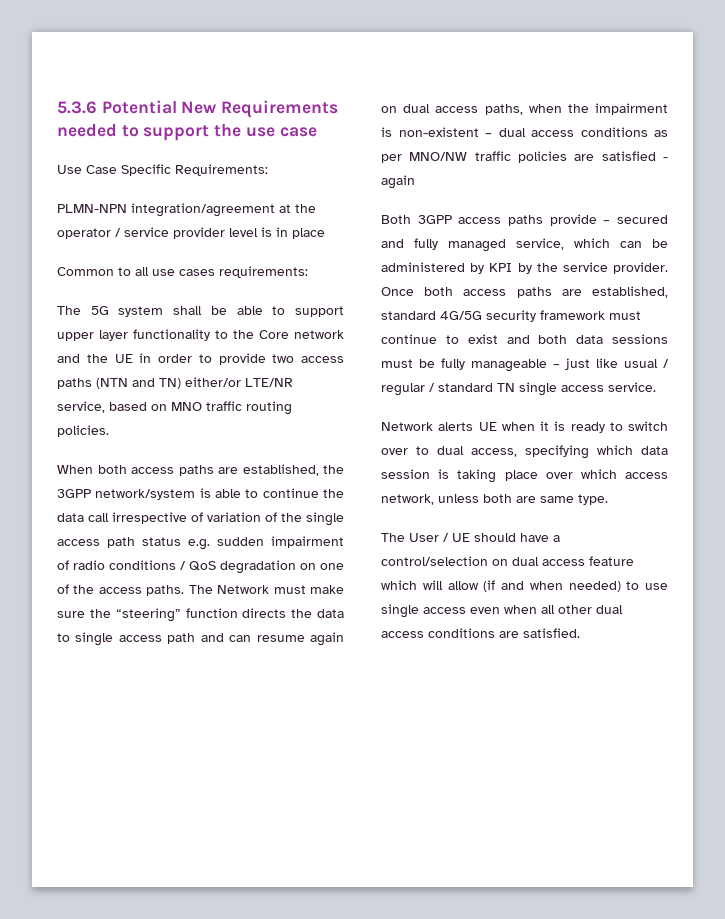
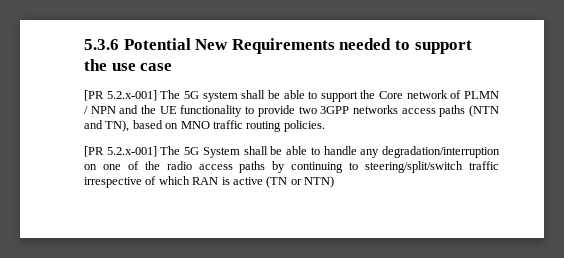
[57,164,268,176] [57,203,316,217] [57,227,325,239] [57,266,308,278] Use Case Specific Requirements: // PLMN-NPN integration/agreement at the operator / service provider level is in place // Common to all use cases requirements: // -> [84,90,157,101] [PR 5.2.x-001]
[57,329,344,341] upper layer functionality to the Core network -> [360,90,500,99] [84,106,116,114] the Core network of PLMN / NPN
[139,353,192,363] in order -> [180,105,243,117] functionality
(295, 358) none -> [320,105,398,114] 3GPP networks
[159,377,293,389] [57,401,105,413] TN) either/or LTE/NR service, -> [105,120,130,132] TN),
[57,464,344,476] [57,488,345,500] [57,512,344,526] [57,536,344,550] [57,560,344,574] [57,584,344,596] [57,608,344,622] [57,632,344,646] [381,103,668,115] [381,127,668,137] [381,151,668,163] [381,175,415,189] [381,214,668,226] [381,238,668,252] [381,262,668,274] [381,286,668,298] [381,310,641,322] [381,334,668,344] [381,358,669,372] [381,382,656,396] [381,421,668,433] [381,445,668,459] [381,469,668,483] [381,494,608,505] [381,533,560,542] [381,556,634,566] [381,580,668,592] [381,604,623,618] [381,628,580,638] When both access paths are established, the 3GPP network/system is able to continue the data call irrespective of variation of the single access path status e.g. sudden impairment of radio conditions / QoS degradation on one of the access paths. The Network must make sure the “steering” function directs the data to single access path and can resume again on dual access paths, when the impairment is non-existent – dual access conditions as per MNO/NW traffic policies are satisfied - again // Both 3GPP access paths provide – secured and fully managed service, which can be administered by KPI by the service provider. Once both access paths are established, standard 4G/5G security framework must continue to exist and both data sessions must be fully manageable – just like usual / regular / standard TN single access service. // Network alerts UE when it is ready to switch over to dual access, specifying which data session is taking place over which access network, unless both are same type. // The User / UE should have a control/selection on dual access feature which will allow (if and when needed) to use single access even when all other dual access conditions are satisfied. -> [84,146,500,158] [84,161,500,173] [84,176,334,188] [PR 5.2.x-001] The 5G System shall be able to handle any degradation/interruption on one of the radio access paths by continuing to steering/split/switch traffic irrespective of which RAN is active (TN or NTN)

